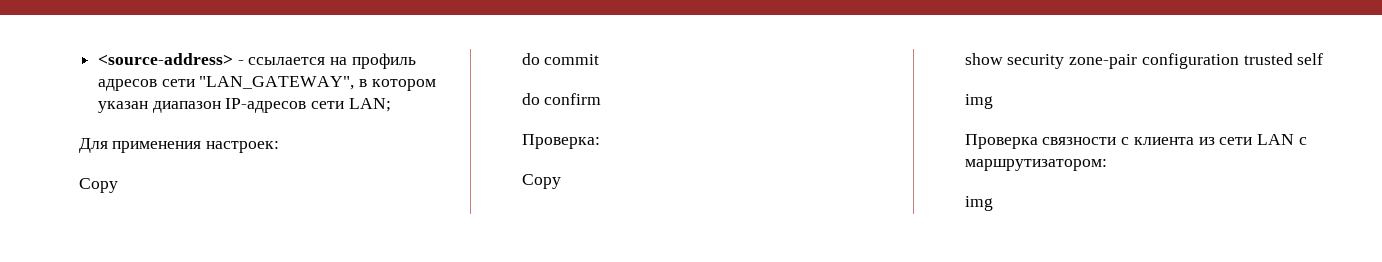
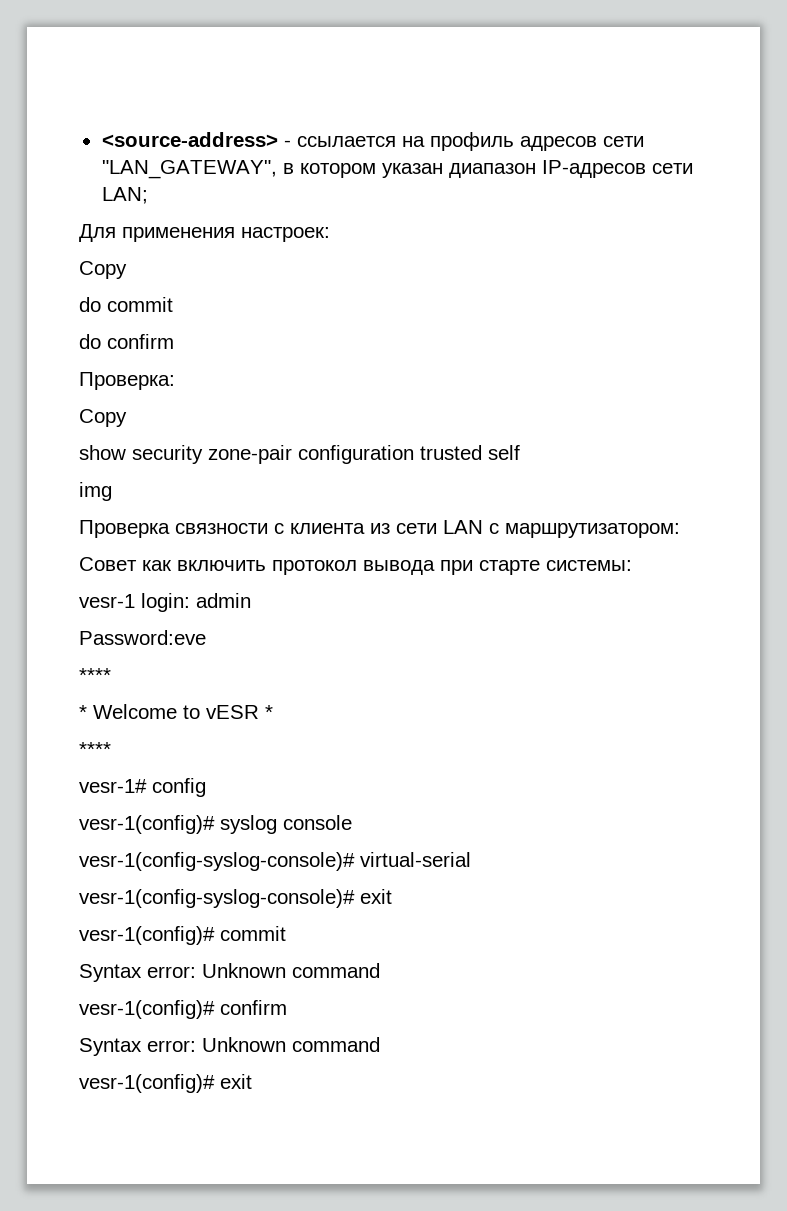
[964,196,993,211] img -> [79,557,633,575] [79,593,252,612] [79,630,207,645] [79,668,112,682] [79,704,274,719] [79,742,112,756] [79,778,207,797] [79,815,353,834] [79,852,472,871] [79,889,393,908] [79,926,287,945] [79,963,381,982] [79,1000,288,1019] [79,1037,381,1056] [79,1074,253,1093] Совет как включить протокол вывода при старте системы: // vesr-1 login: admin // Password:eve // **** // * Welcome to vESR * // **** // vesr-1# config // vesr-1(config)# syslog console // vesr-1(config-syslog-console)# virtual-serial // vesr-1(config-syslog-console)# exit // vesr-1(config)# commit // Syntax error: Unknown command // vesr-1(config)# confirm // Syntax error: Unknown command // vesr-1(config)# exit

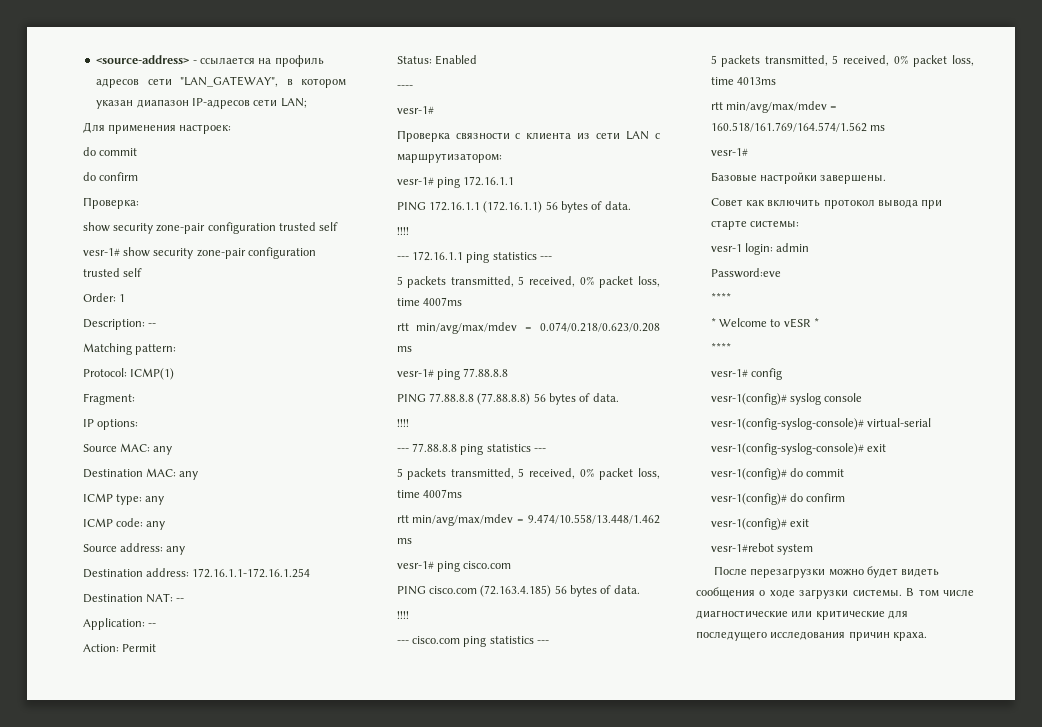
[79,261,128,279] // Copy -> (232, 129) none
[79,409,128,427] [79,445,521,464] [79,482,113,501] // Copy // show security zone-pair configuration trusted self // img -> [82,222,339,234] [82,247,317,259] [82,268,142,277] [82,293,125,302] [82,319,156,330] [82,343,176,355] [82,368,174,380] [82,393,135,405] [82,419,138,430] [82,443,173,455] [82,468,199,480] [82,493,165,505] [82,518,166,530] [82,543,186,555] [82,568,311,578] [82,593,185,603] [82,618,156,630] [82,644,156,652] [396,55,477,65] [396,85,413,89] [396,106,434,114] // show security zone-pair configuration trusted self // vesr-1# show security zone-pair configuration trusted self // Order: 1 // Description: -- // Matching pattern: // Protocol: ICMP(1) // Fragment: // IP options: // Source MAC: any // Destination MAC: any // ICMP type: any // ICMP code: any // Source address: any // Destination address: 172.16.1.1-172.16.1.254 // Destination NAT: -- // Application: -- // Action: Permit // Status: Enabled // ---- // vesr-1#
(681, 530) none -> [396,176,515,188] [396,201,631,213] [396,227,409,235] [396,251,553,263] [396,276,660,288] [396,297,462,306] [396,322,660,334] [396,346,412,352] [396,368,509,380] [396,393,619,405] [396,419,409,427] [396,443,547,455] [396,468,660,480] [396,489,462,498] [396,514,660,526] [396,538,412,544] [396,561,512,572] [396,585,640,597] [396,611,409,619] [396,636,550,647] [710,55,974,67] [710,77,776,85] [710,101,838,113] [710,122,885,132] [710,148,748,156] [710,172,887,184] // vesr-1# ping 172.16.1.1 // PING 172.16.1.1 (172.16.1.1) 56 bytes of data. // !!!! // --- 172.16.1.1 ping statistics --- // 5 packets transmitted, 5 received, 0% packet loss, time 4007ms // rtt min/avg/max/mdev = 0.074/0.218/0.623/0.208 ms // vesr-1# ping 77.88.8.8 // PING 77.88.8.8 (77.88.8.8) 56 bytes of data. // !!!! // --- 77.88.8.8 ping statistics --- // 5 packets transmitted, 5 received, 0% packet loss, time 4007ms // rtt min/avg/max/mdev = 9.474/10.558/13.448/1.462 ms // vesr-1# ping cisco.com // PING cisco.com (72.163.4.185) 56 bytes of data. // !!!! // --- cisco.com ping statistics --- // 5 packets transmitted, 5 received, 0% packet loss, time 4013ms // rtt min/avg/max/mdev = 160.518/161.769/164.574/1.562 ms // vesr-1# // Базовые настройки завершены.
[220,926,287,941] [79,963,381,982] [79,1000,288,1019] [79,1037,381,1056] [79,1074,253,1093] commit // Syntax error: Unknown command // vesr-1(config)# confirm // Syntax error: Unknown command // vesr-1(config)# exit -> [789,468,845,477] [710,493,846,505] [710,518,809,530] [710,543,813,555] [713,566,940,578] [696,587,974,599] [696,610,909,620] [696,631,928,641] do commit // vesr-1(config)# do confirm // vesr-1(config)# exit // vesr-1#rebot system // После перезагрузки можно будет видеть сообщения о ходе загрузки системы. В том числе диагностические или критические для последущего исследования причин краха.

